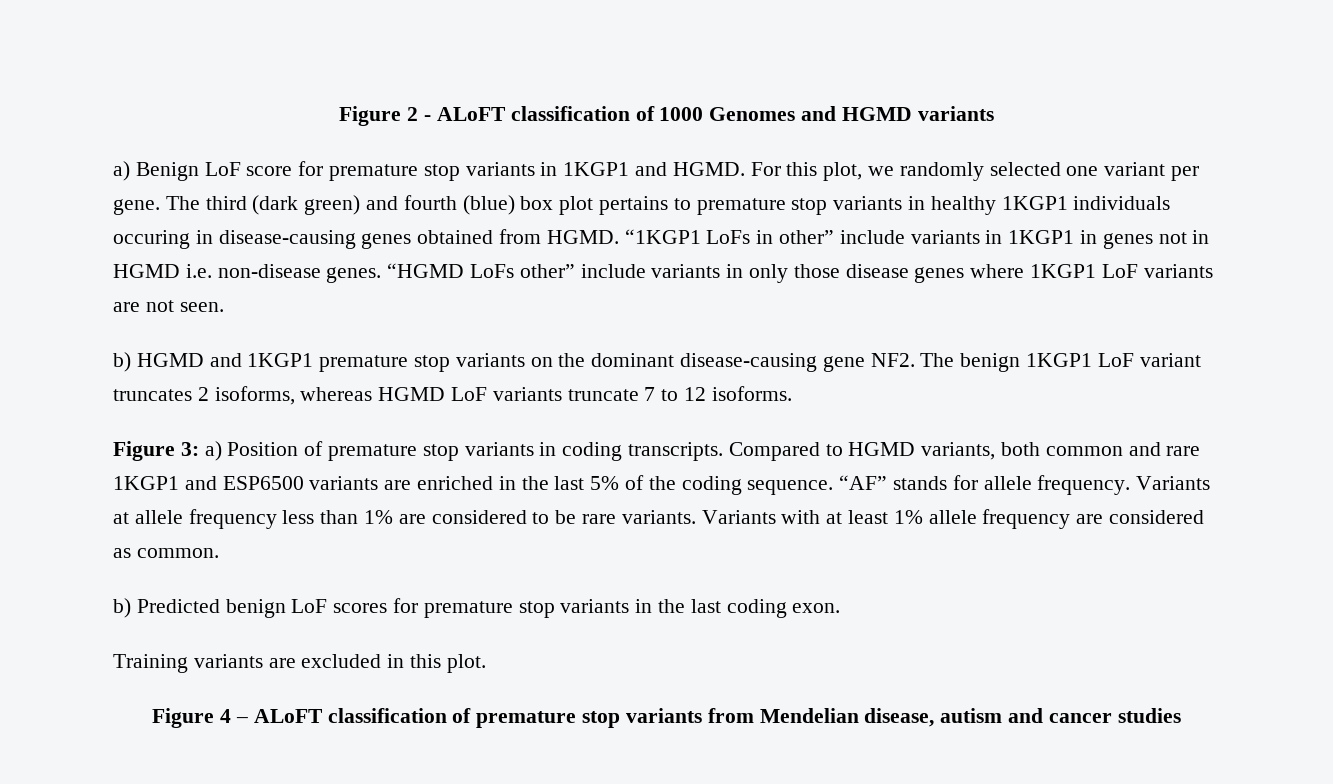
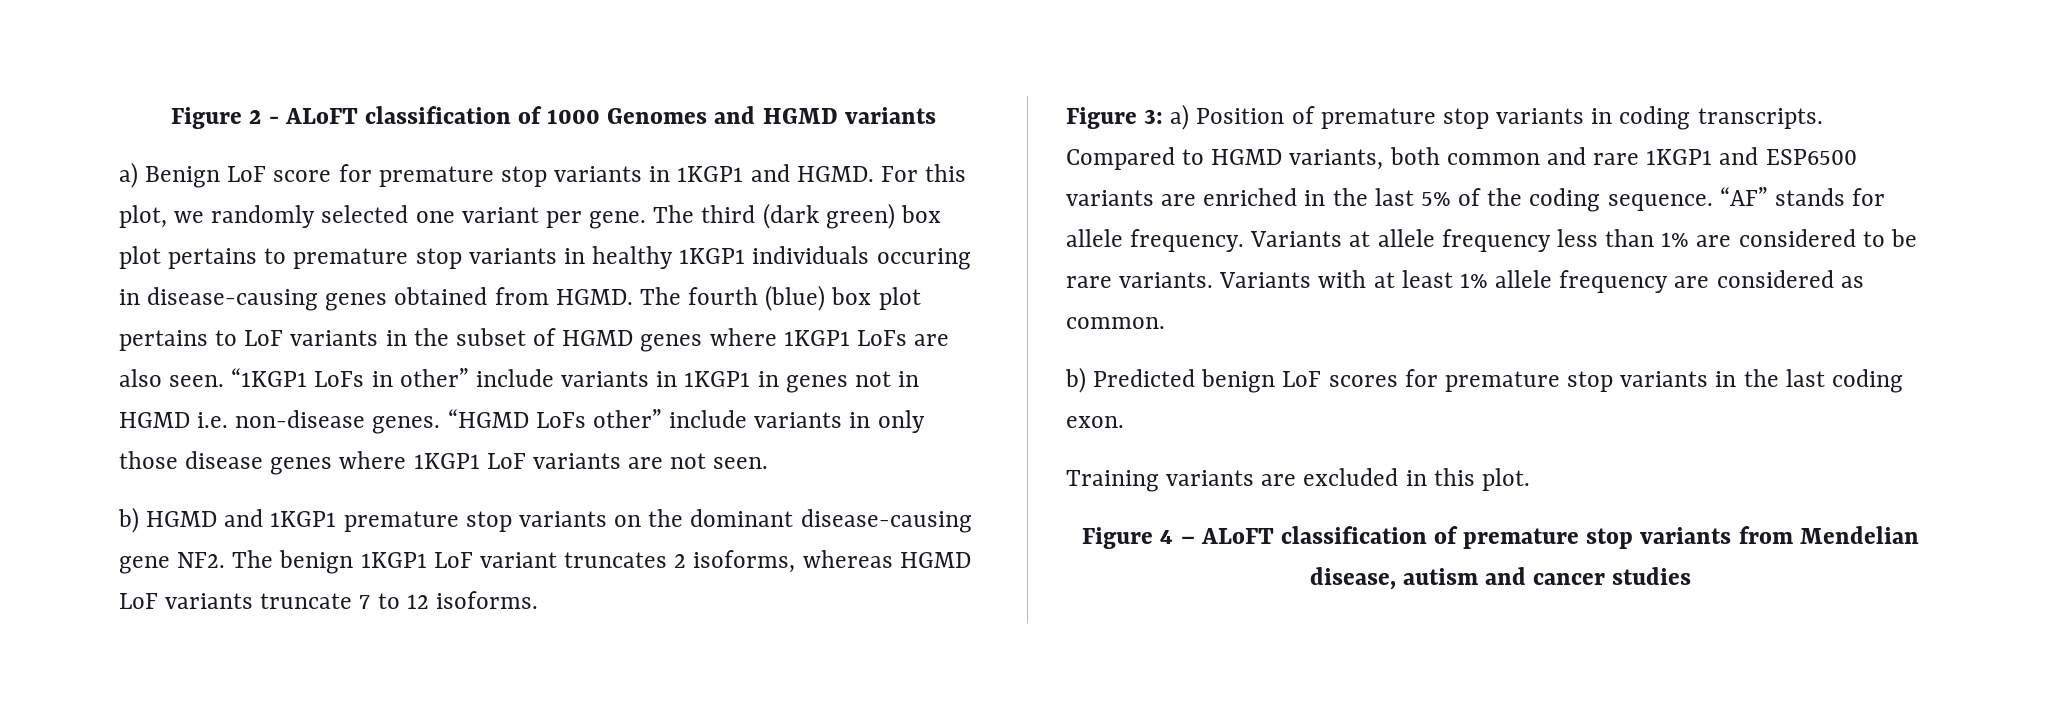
[366,195,515,215] and fourth (blue) -> (895, 216) none
(619, 237) none -> [639,285,921,311] [119,328,950,352] [119,369,225,387] The fourth (blue) box plot pertains to LoF variants in the subset of HGMD genes where 1KGP1 LoFs are also seen.

